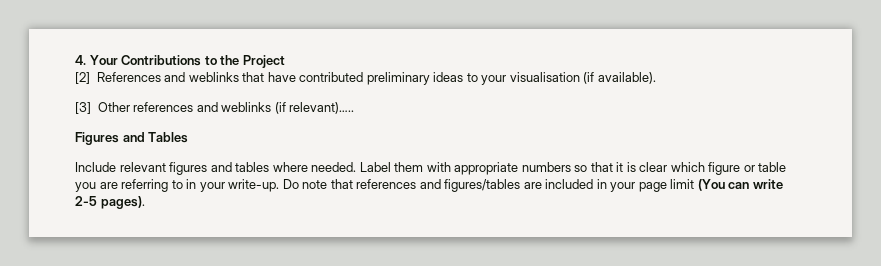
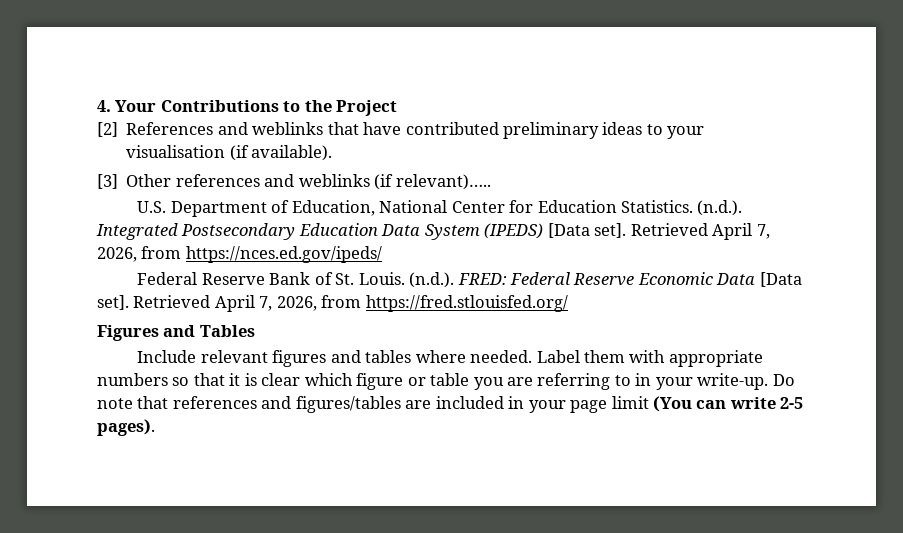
(355, 108) none -> [137,200,743,217] [96,223,770,240] [97,246,382,263] [137,272,802,288] [97,295,568,312] // U.S. Department of Education, National Center for Education Statistics. (n.d.). Integrated Postsecondary Education Data System (IPEDS) [Data set]. Retrieved April 7, 2026, from https://nces.ed.gov/ipeds/ // Federal Reserve Bank of St. Louis. (n.d.). FRED: Federal Reserve Economic Data [Data set]. Retrieved April 7, 2026, from https://fred.stlouisfed.org/

